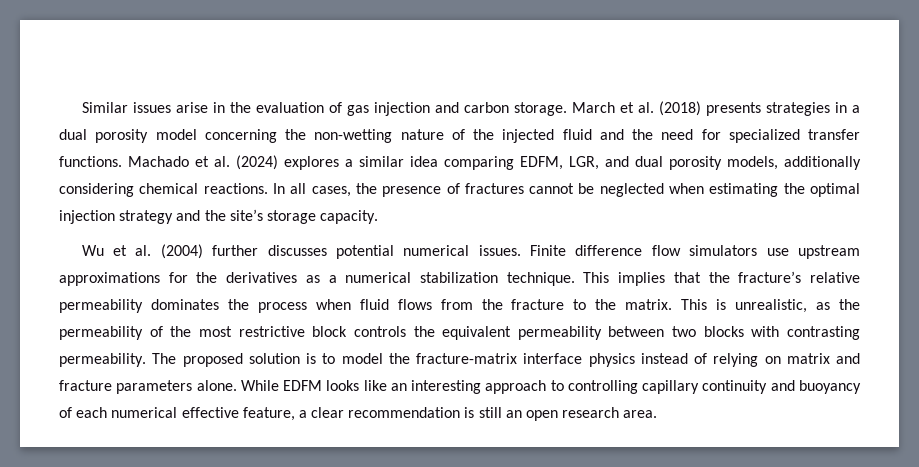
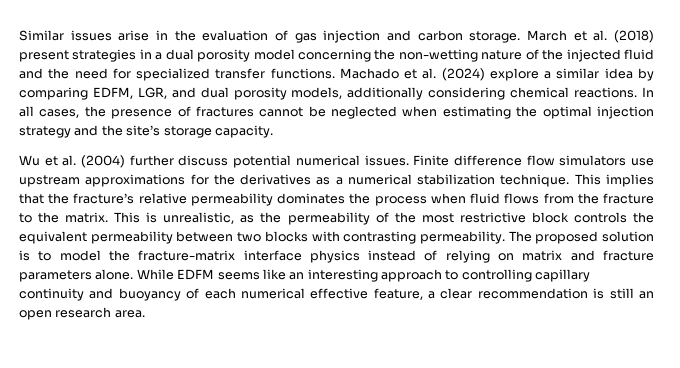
[705,102,761,116] presents -> [19,50,69,62] present
[284,156,339,170] explores -> [489,68,539,81] explore
(438, 161) none -> [637,68,654,81] by
[267,245,327,256] discusses -> [178,155,229,166] discuss
[326,380,360,391] looks -> [217,272,260,280] seems

